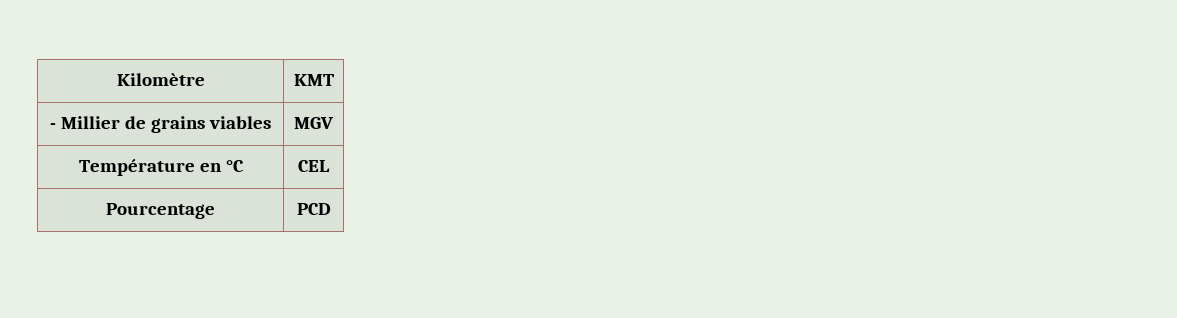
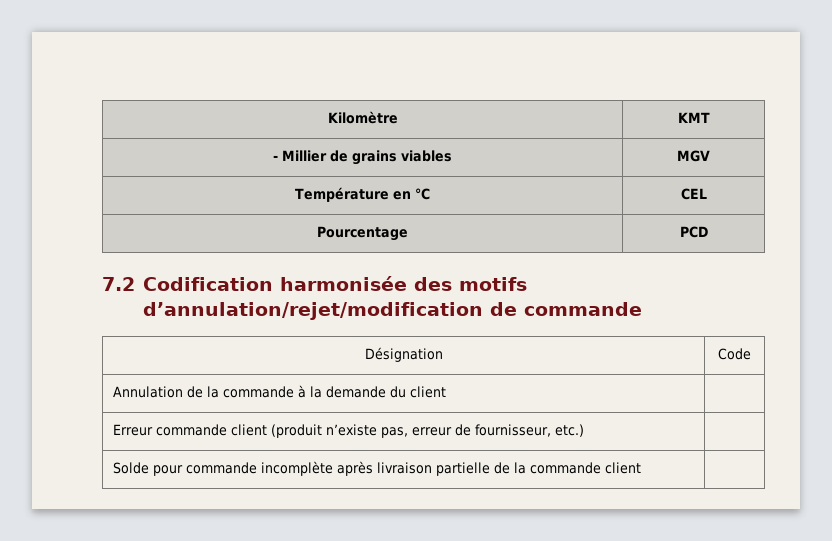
(331, 209) none -> [102,276,527,291] [142,302,642,320] [364,347,443,362] [718,348,751,360] [112,385,446,398] [112,424,584,438] [112,461,641,476] // 7.2 Codification harmonisée des motifs d’annulation/rejet/modification de commande // Désignation | Code // Annulation de la commande à la demande du client | // Erreur commande client (produit n’existe pas, erreur de fournisseur, etc.) | // Solde pour commande incomplète après livraison partielle de la commande client |

